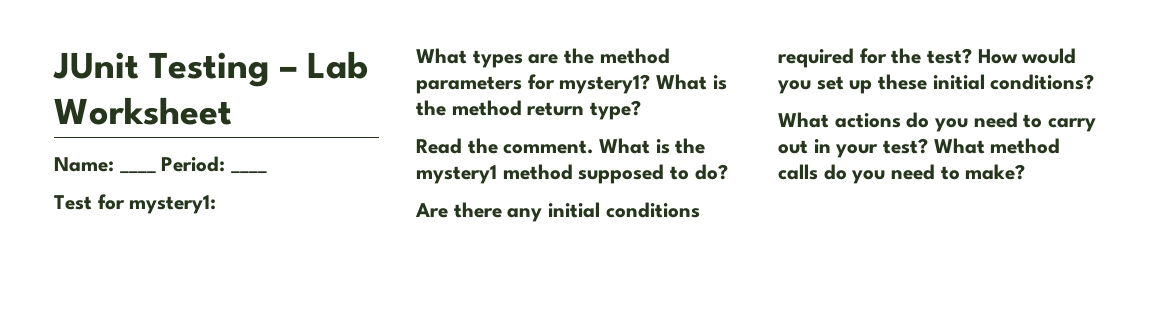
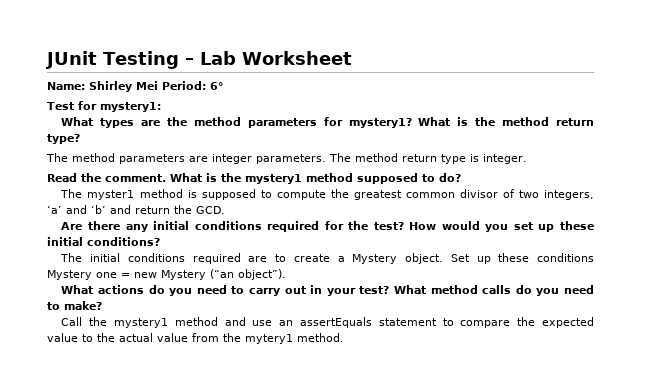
[119,156,268,174] ____ Period: ____ -> [89,81,224,92] Shirley Mei Period: 6°
(642, 110) none -> [46,153,527,164] // The method parameters are integer parameters. The method return type is integer.
(728, 172) none -> [60,189,595,200] [47,205,225,214] // The myster1 method is supposed to compute the greatest common divisor of two integers, ‘a’ and ‘b’ and return the GCD.
(1095, 82) none -> [60,253,595,264] [47,269,286,280] // The initial conditions required are to create a Mystery object. Set up these conditions Mystery one = new Mystery (“an object”).
(1026, 172) none -> [61,317,595,328] [47,333,344,344] // Call the mystery1 method and use an assertEquals statement to compare the expected value to the actual value from the mytery1 method.

